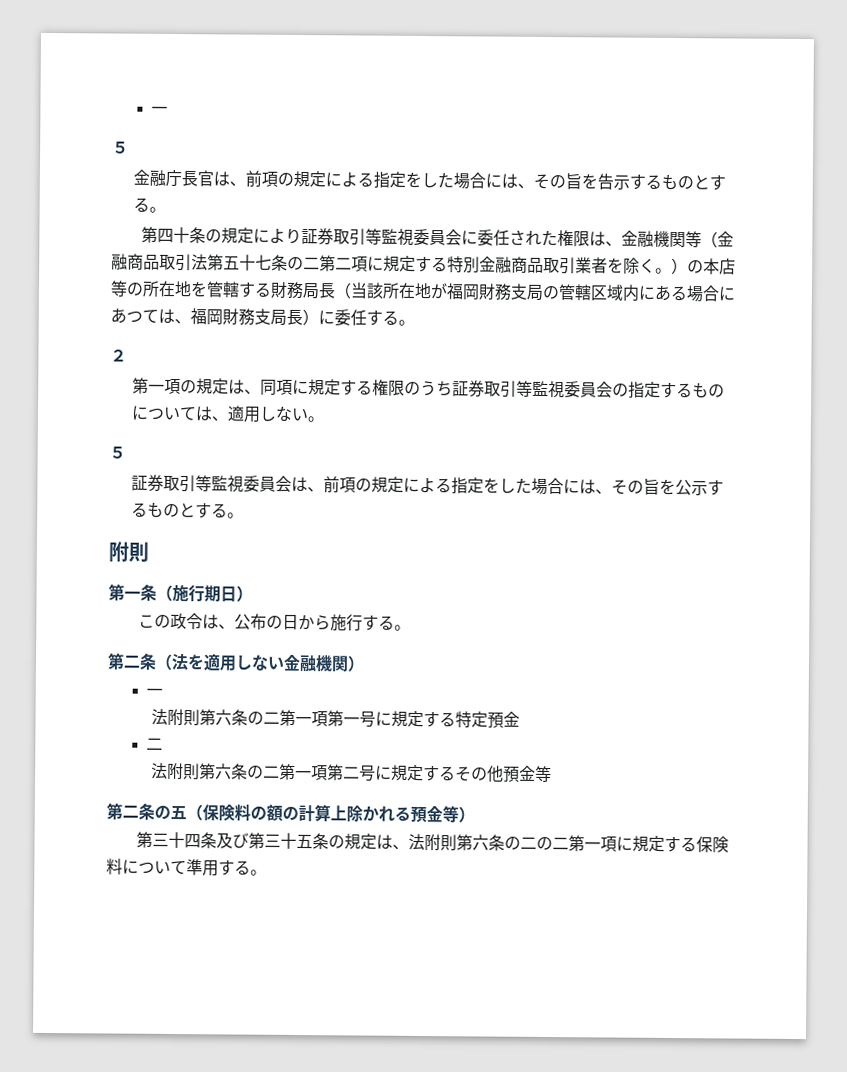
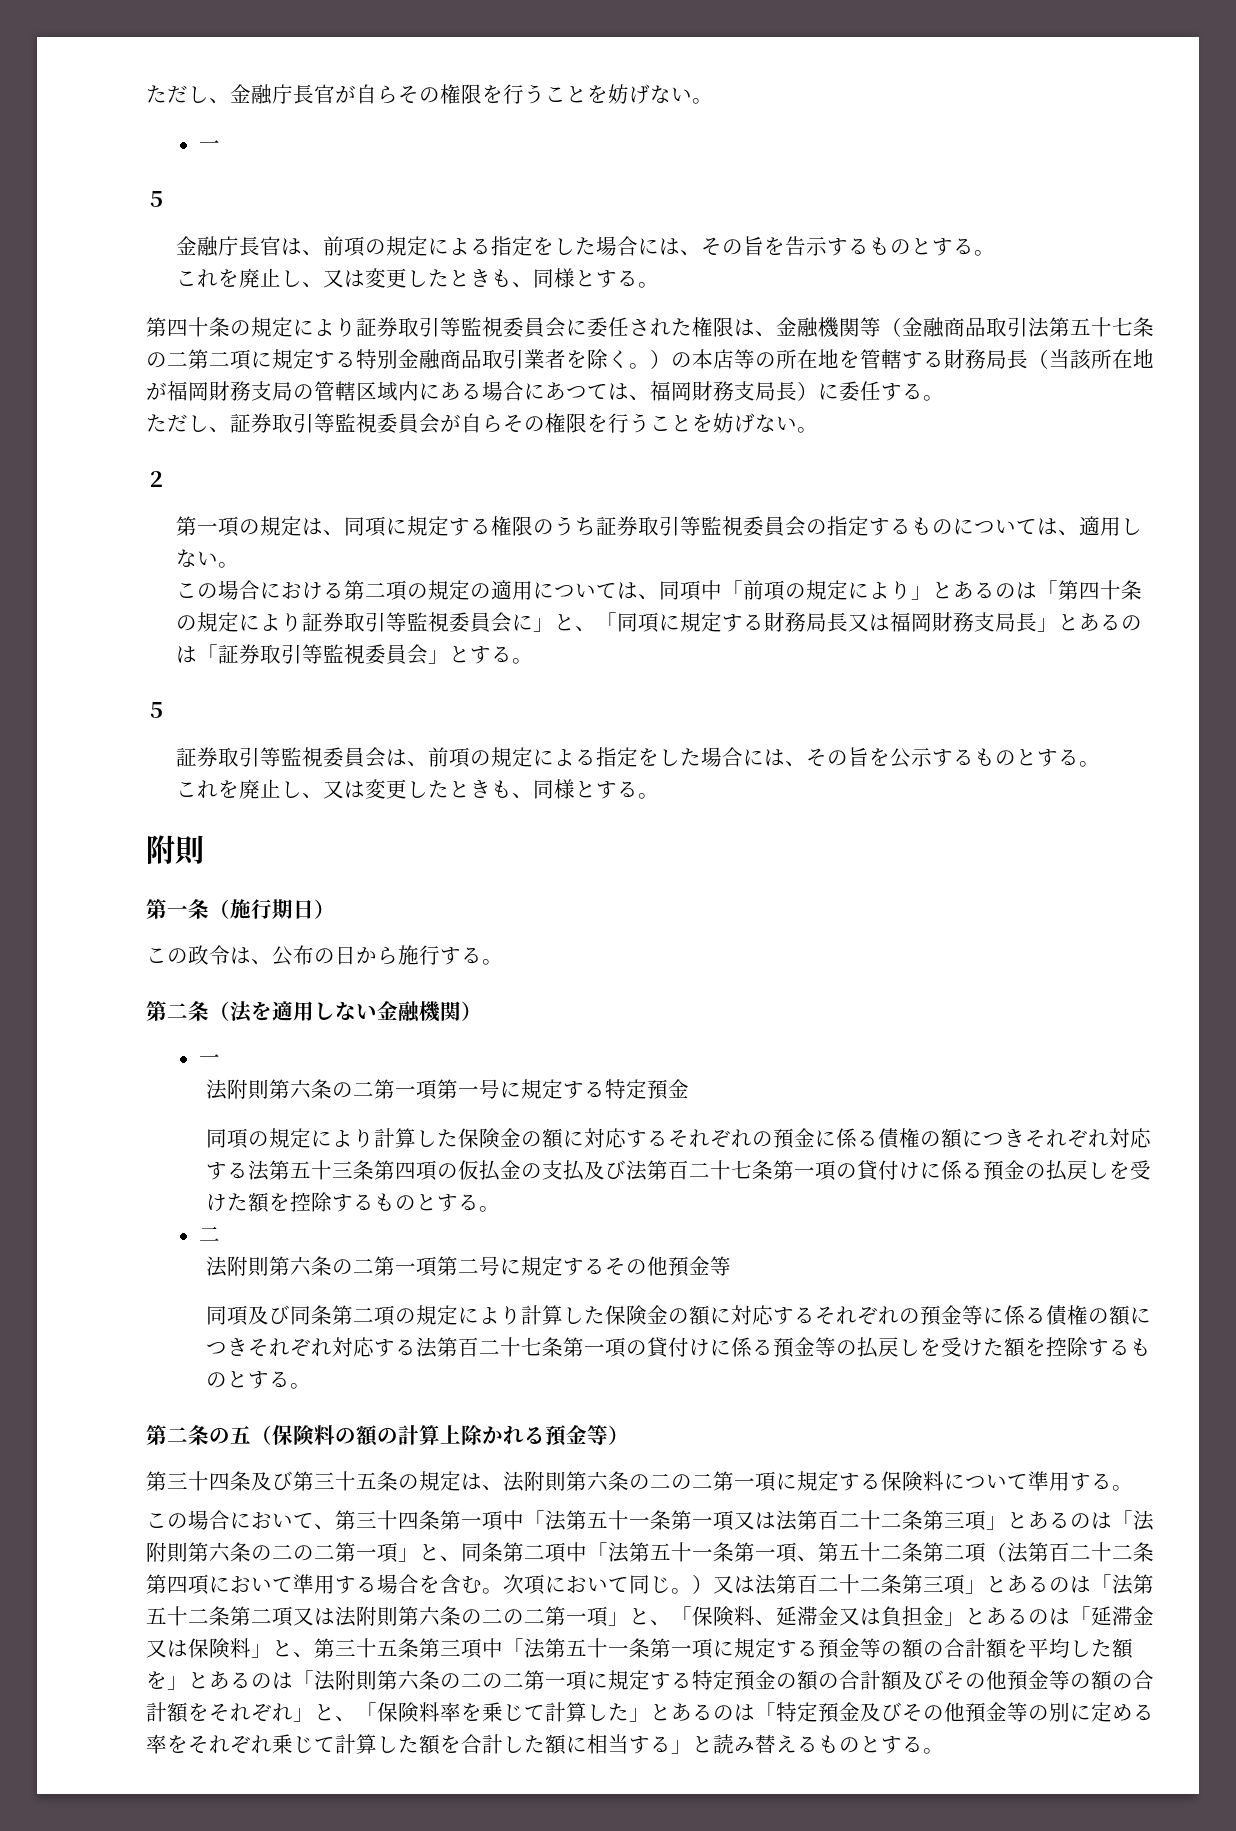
(151, 110) none -> [146,84,713,105] ただし、金融庁長官が自らその権限を行うことを妨げない。 //
(166, 209) none -> [176,268,660,288] // これを廃止し、又は変更したときも、同様とする。
(415, 322) none -> [146,413,818,434] // ただし、証券取引等監視委員会が自らその権限を行うことを妨げない。
(324, 419) none -> [176,580,1143,601] [176,612,1143,633] [176,644,534,665] // この場合における第二項の規定の適用については、同項中「前項の規定により」とあるのは「第四十条の規定により証券取引等監視委員会に」と、「同項に規定する財務局長又は福岡財務支局長」とあるのは「証券取引等監視委員会」とする。
(244, 515) none -> [176,779,660,799] // これを廃止し、又は変更したときも、同様とする。
(520, 719) none -> [206,1128,1153,1149] [206,1160,1152,1181] [206,1192,501,1213] // 同項の規定により計算した保険金の額に対応するそれぞれの預金に係る債権の額につきそれぞれ対応する法第五十三条第四項の仮払金の支払及び法第百二十七条第一項の貸付けに係る預金の払戻しを受けた額を控除するものとする。
(552, 774) none -> [206,1305,1152,1326] [206,1337,1152,1358] [206,1371,312,1389] // 同項及び同条第二項の規定により計算した保険金の額に対応するそれぞれの預金等に係る債権の額につきそれぞれ対応する法第百二十七条第一項の貸付けに係る預金等の払戻しを受けた額を控除するものとする。
(267, 872) none -> [146,1510,1154,1531] [146,1542,1154,1563] [146,1574,1154,1595] [146,1606,1154,1627] [146,1638,1133,1659] [146,1670,1154,1691] [146,1702,1154,1723] [146,1734,944,1755] // この場合において、第三十四条第一項中「法第五十一条第一項又は法第百二十二条第三項」とあるのは「法附則第六条の二の二第一項」と、同条第二項中「法第五十一条第一項、第五十二条第二項（法第百二十二条第四項において準用する場合を含む。次項において同じ。）又は法第百二十二条第三項」とあるのは「法第五十二条第二項又は法附則第六条の二の二第一項」と、「保険料、延滞金又は負担金」とあるのは「延滞金又は保険料」と、第三十五条第三項中「法第五十一条第一項に規定する預金等の額の合計額を平均した額を」とあるのは「法附則第六条の二の二第一項に規定する特定預金の額の合計額及びその他預金等の額の合計額をそれぞれ」と、「保険料率を乗じて計算した」とあるのは「特定預金及びその他預金等の別に定める率をそれぞれ乗じて計算した額を合計した額に相当する」と読み替えるものとする。

